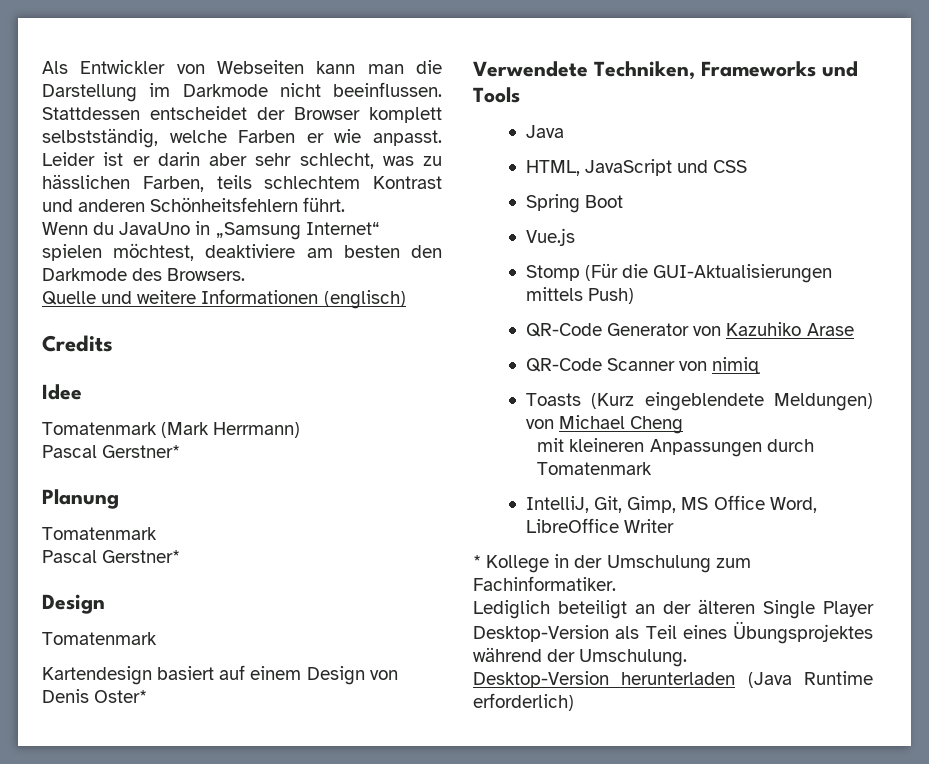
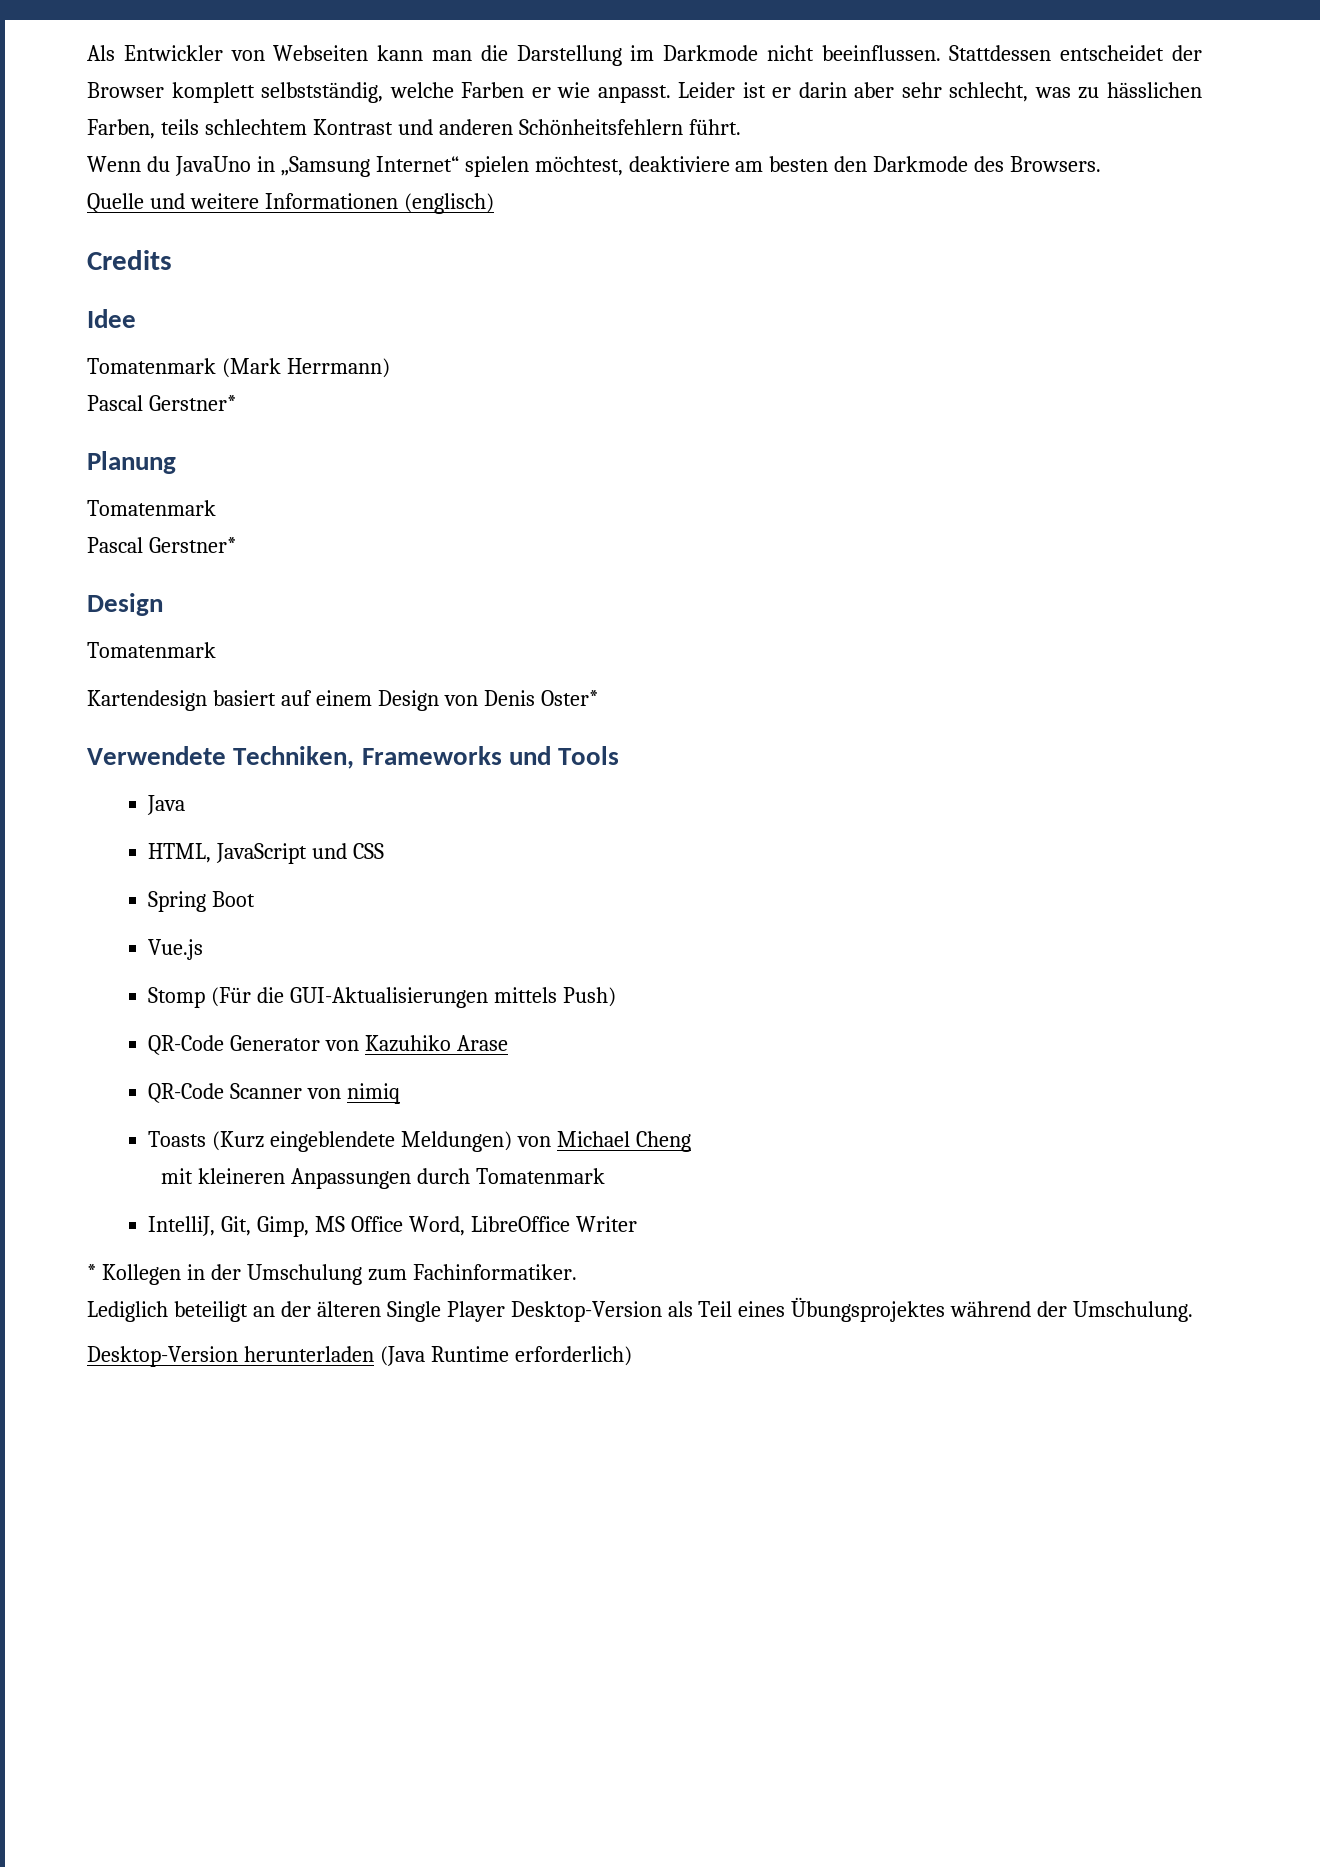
[486,555,550,573] Kollege -> [101,1264,181,1285] Kollegen

